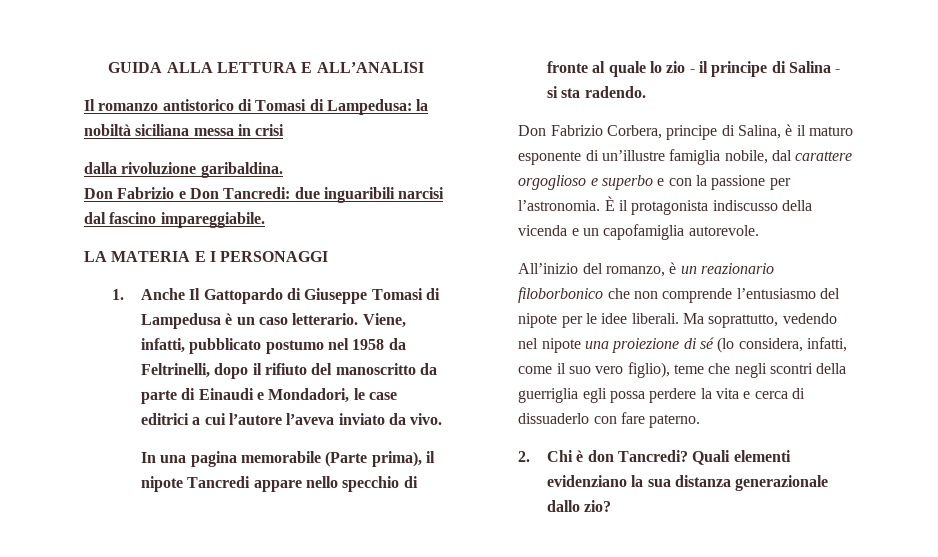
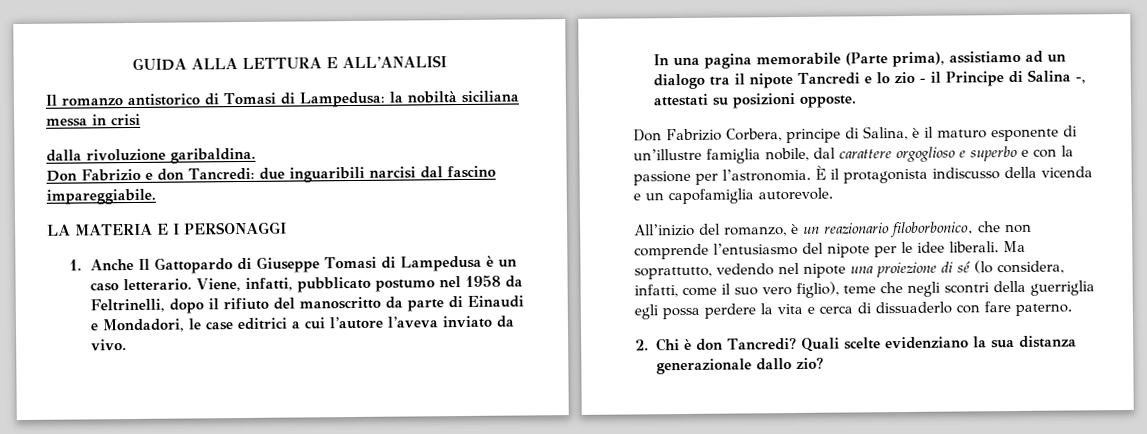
[189,188,219,199] Don -> [157,168,184,181] don
[425,451,435,463] [140,476,418,492] [546,61,646,77] il nipote Tancredi appare nello specchio di fronte al quale -> [949,50,1067,64] [653,72,873,90] assistiamo ad un dialogo tra il nipote Tancredi e
[711,61,768,77] principe -> [945,71,1005,87] Principe
[835,69,841,73] [546,86,646,98] - si sta radendo. -> [1075,76,1087,84] [653,92,858,109] -, attestati su posizioni opposte.
[518,287,604,303] filoborbonico -> [889,221,974,238] filoborbonico,
[733,450,791,462] elementi -> [844,337,882,350] scelte

